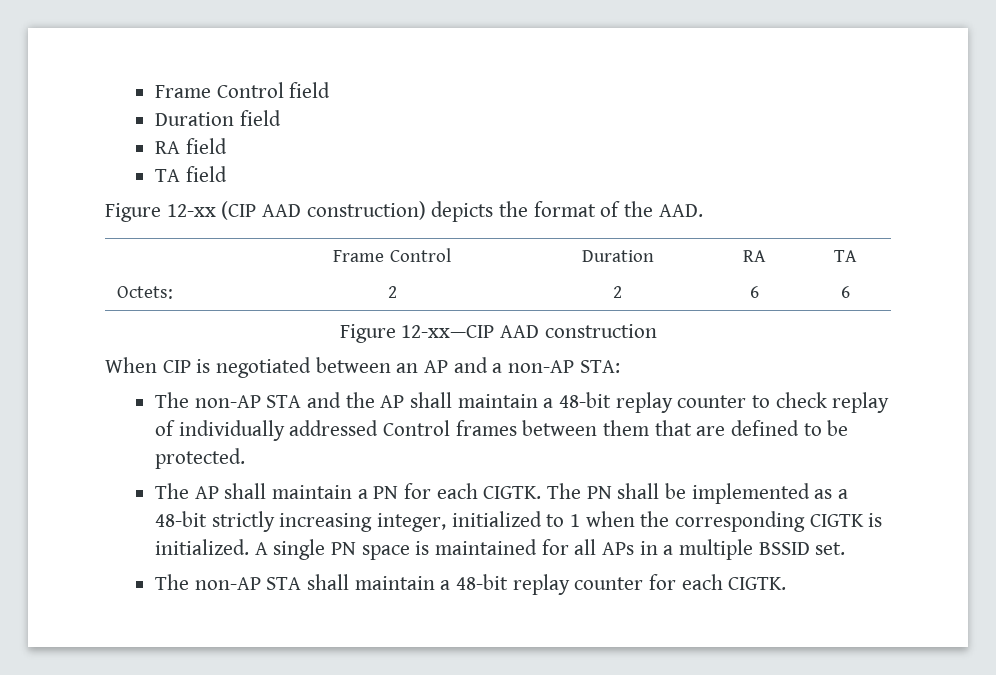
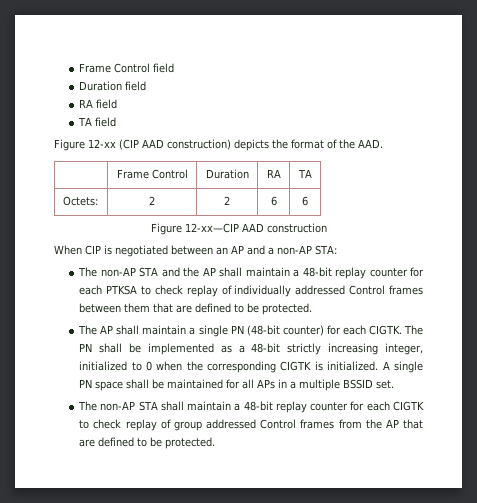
(747, 401) none -> [409,267,424,277] [79,285,138,295] for each PTKSA
[373,486,399,499] PN -> [198,325,324,337] single PN (48-bit counter)
[570,514,581,527] 1 -> [145,361,152,371] 0
[415,541,430,555] is -> [126,379,165,389] shall be
[728,577,787,590] CIGTK. -> [393,401,425,411] [79,419,423,431] [79,437,216,449] CIGTK to check replay of group addressed Control frames from the AP that are defined to be protected.

